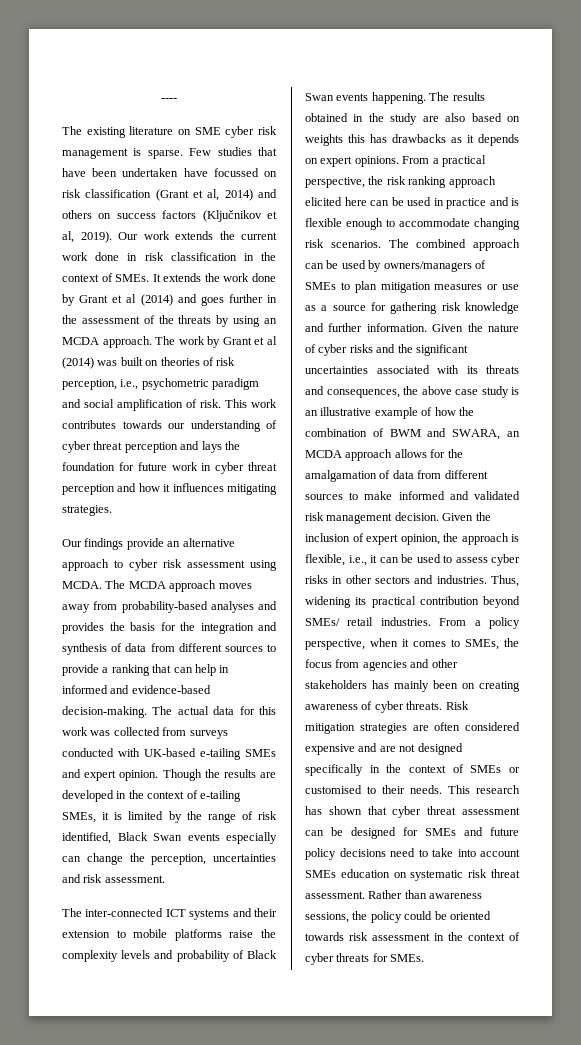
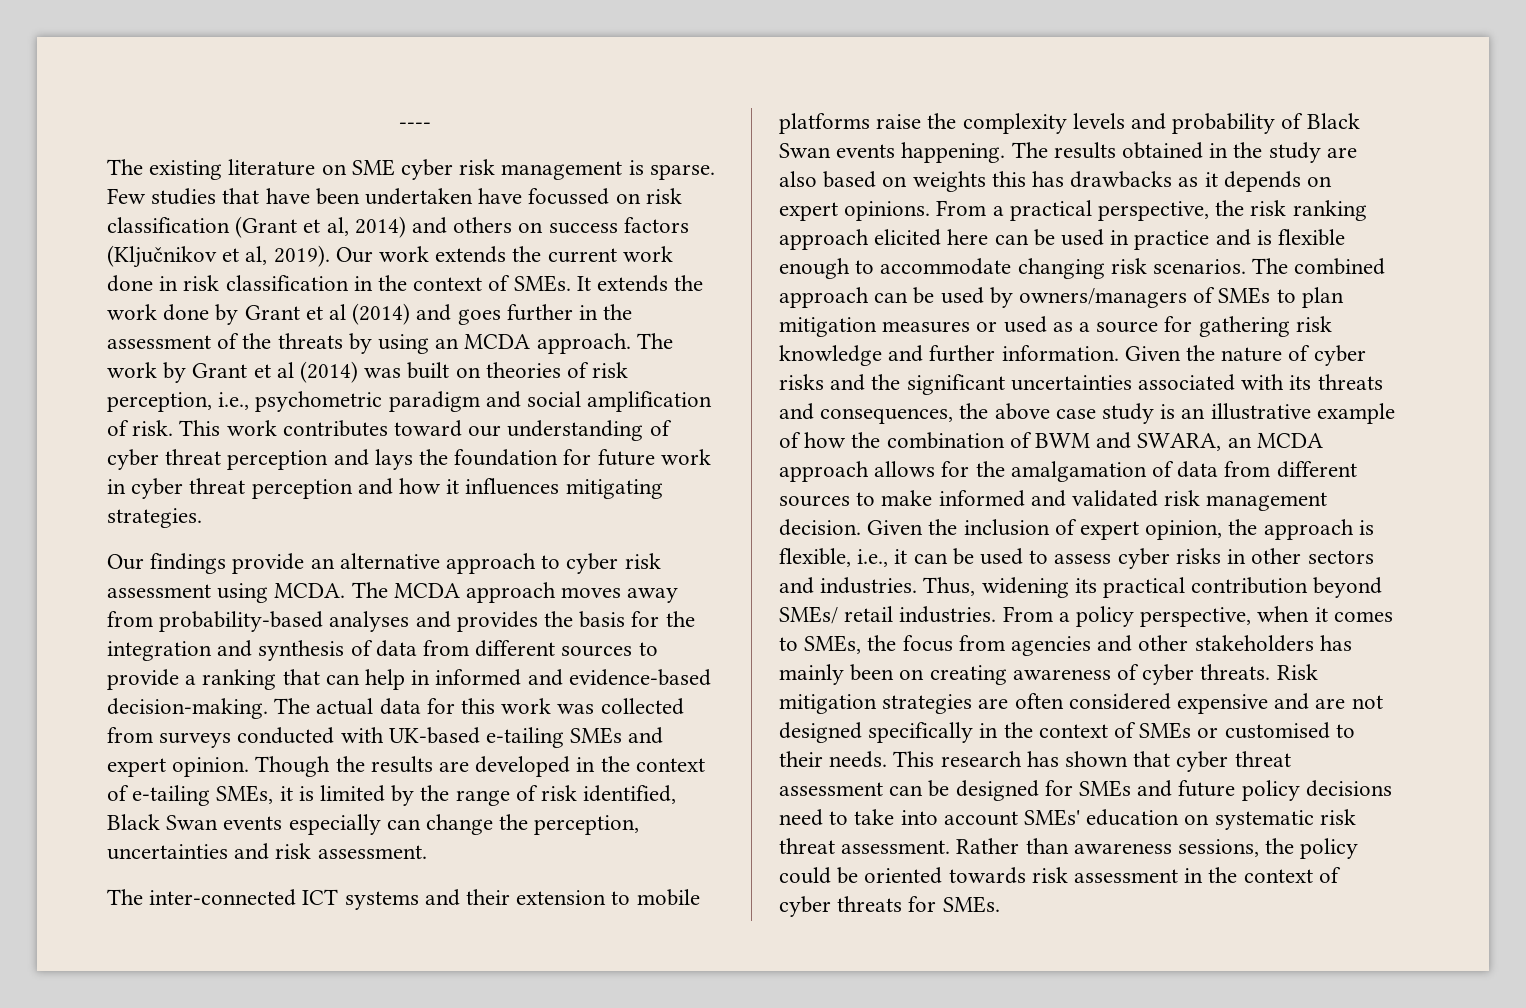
[122,420,162,429] towards -> [394,420,463,437] toward
[502,284,519,290] use -> [1003,316,1047,333] used
[305,870,336,878] SMEs -> [1024,809,1081,826] SMEs'

